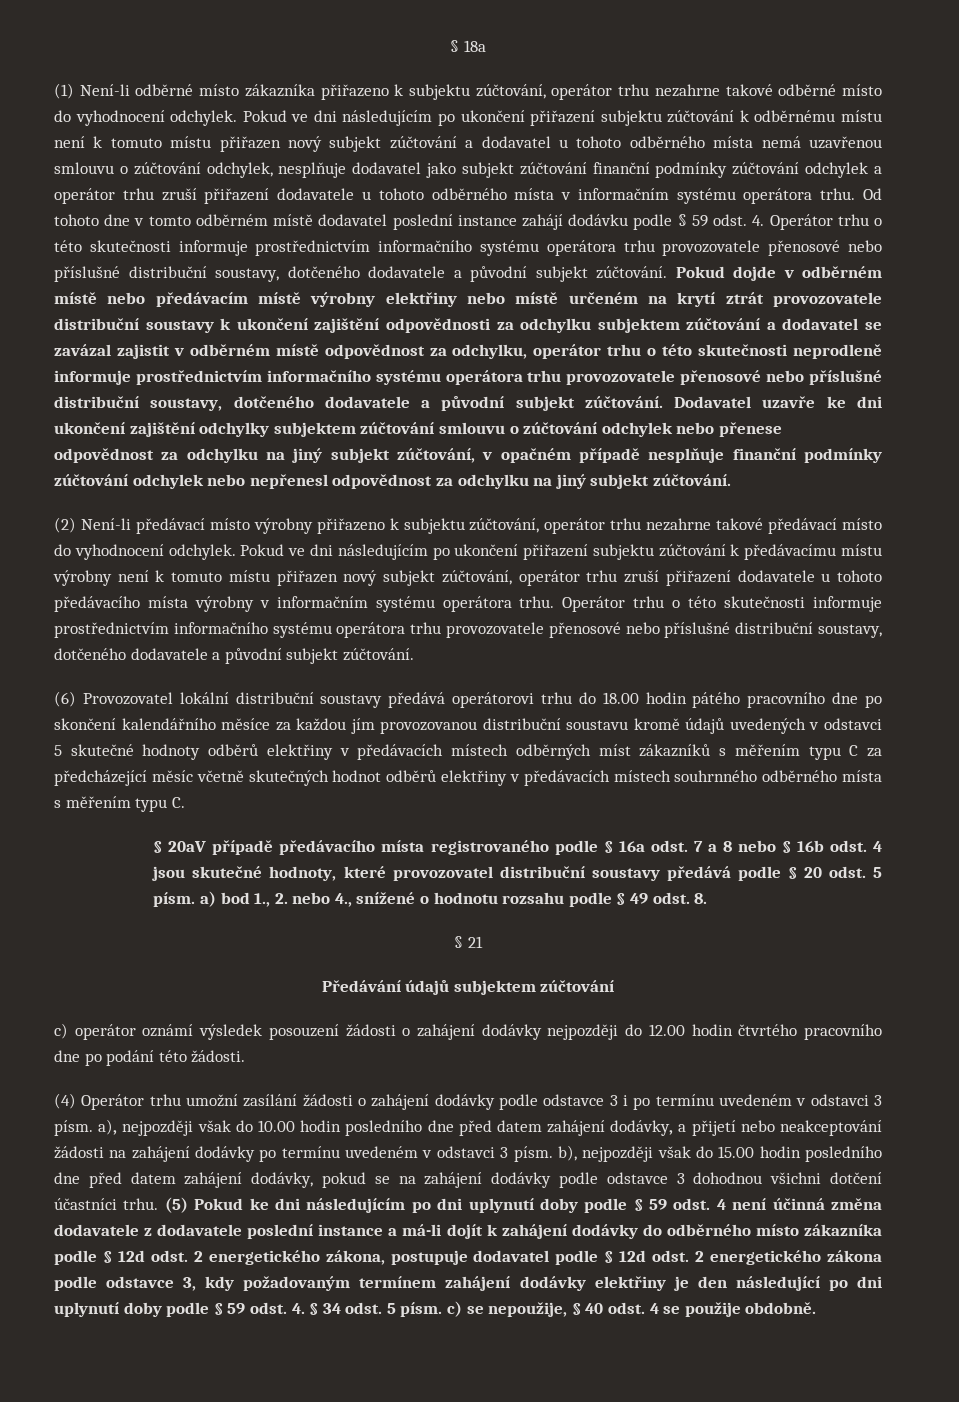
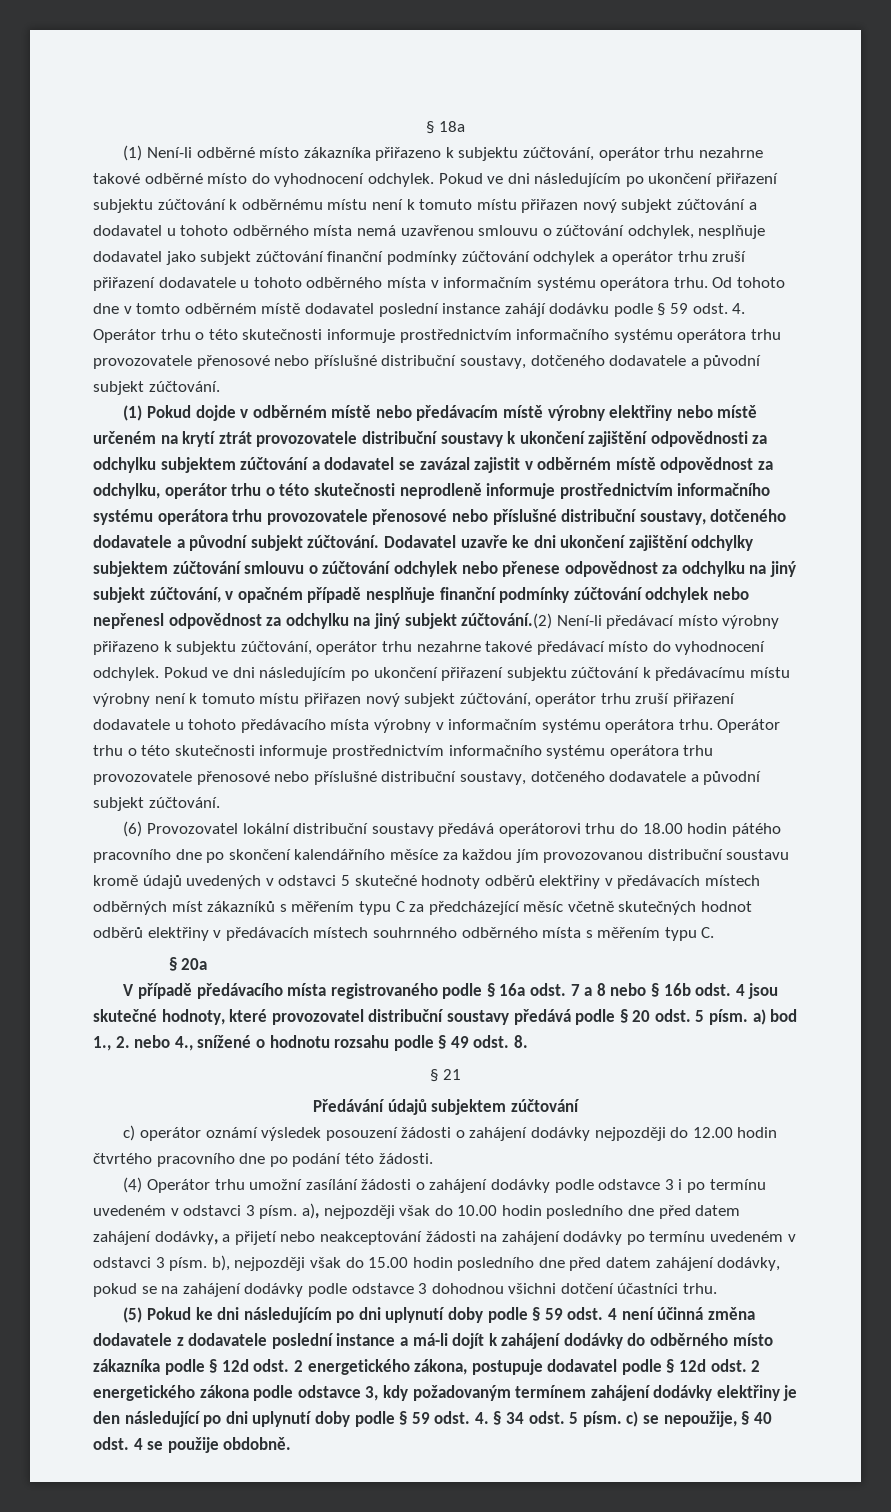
(667, 272) none -> [123,405,143,421] // (1)
[652,474,731,486] [54,517,76,533] zúčtování. // (2) -> [461,613,553,629] zúčtování.(2)
[168,841,207,852] 20aV -> [181,958,208,970] [123,984,135,996] 20a // V
(159, 1204) none -> (718, 1288) //

